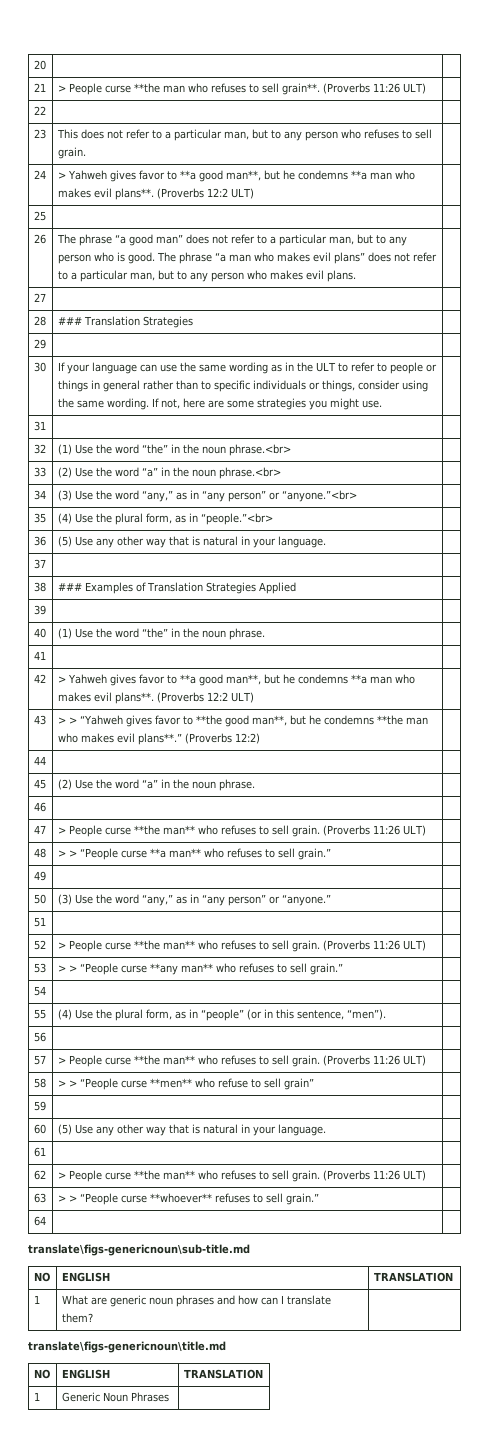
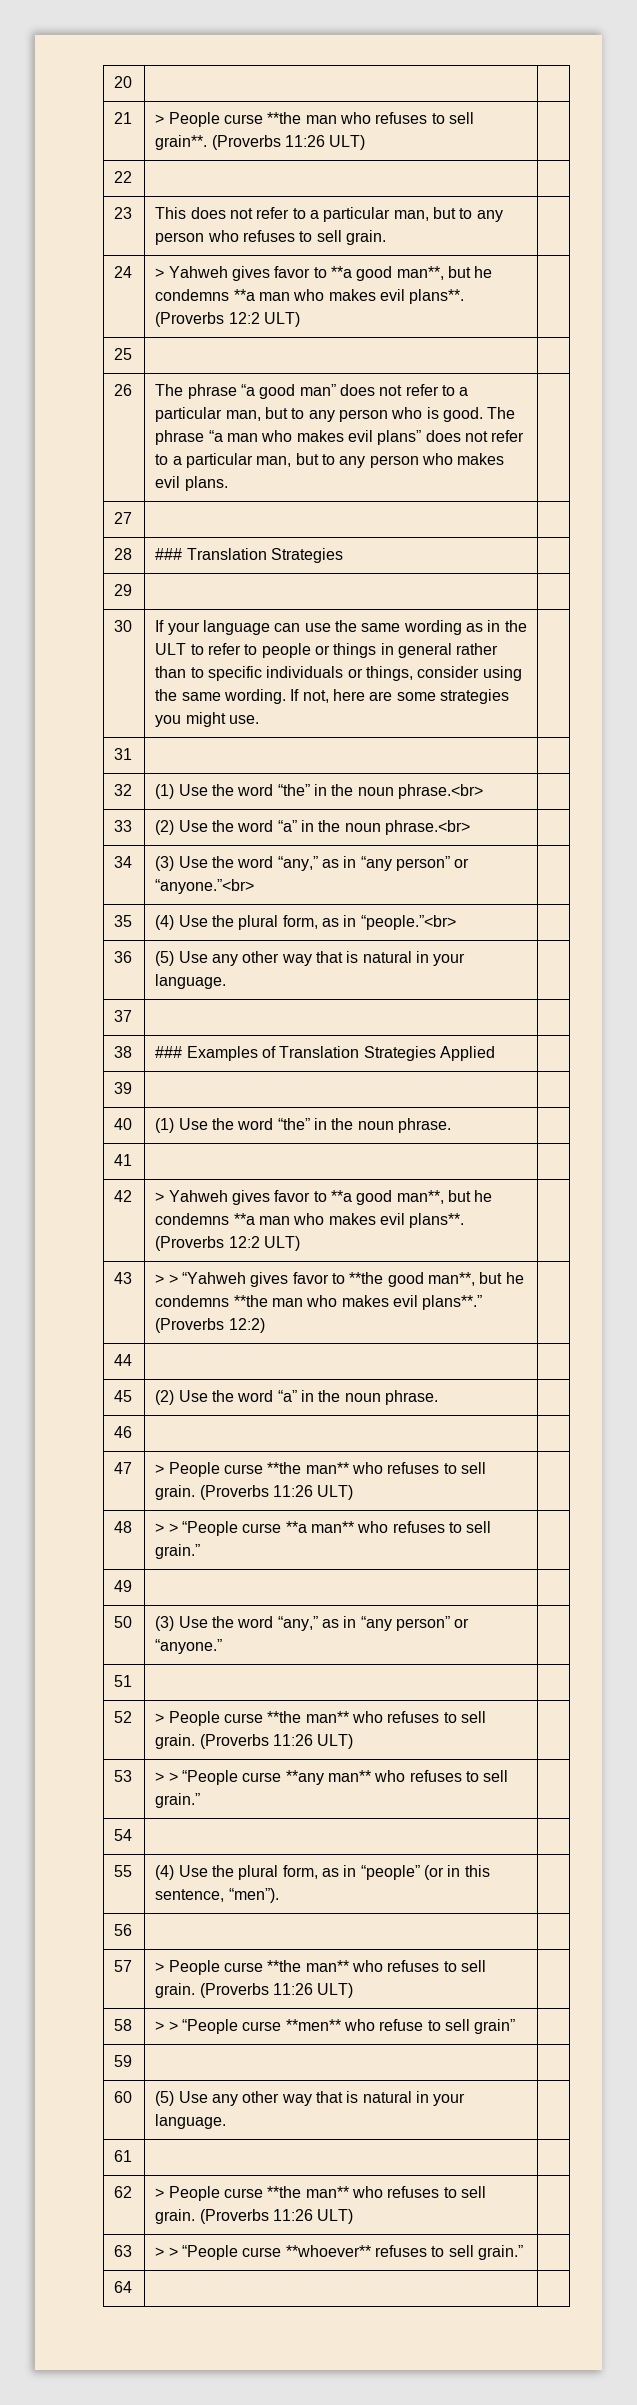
[28,1244,250,1256] [33,1272,50,1282] [61,1272,110,1282] [373,1272,453,1282] [33,1295,40,1304] [61,1295,331,1307] [61,1313,93,1323] [28,1341,226,1353] [33,1369,50,1379] [61,1369,110,1379] [183,1369,263,1379] [33,1392,40,1401] [61,1392,169,1402] // translate\figs-genericnoun\sub-title.md // NO | ENGLISH | TRANSLATION // 1 | What are generic noun phrases and how can I translate them? | // translate\figs-genericnoun\title.md // NO | ENGLISH | TRANSLATION // 1 | Generic Noun Phrases | -> (133, 2287) none

